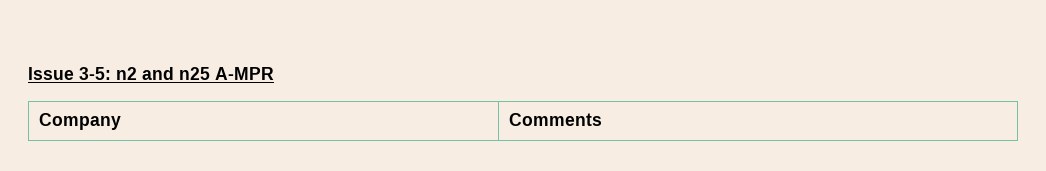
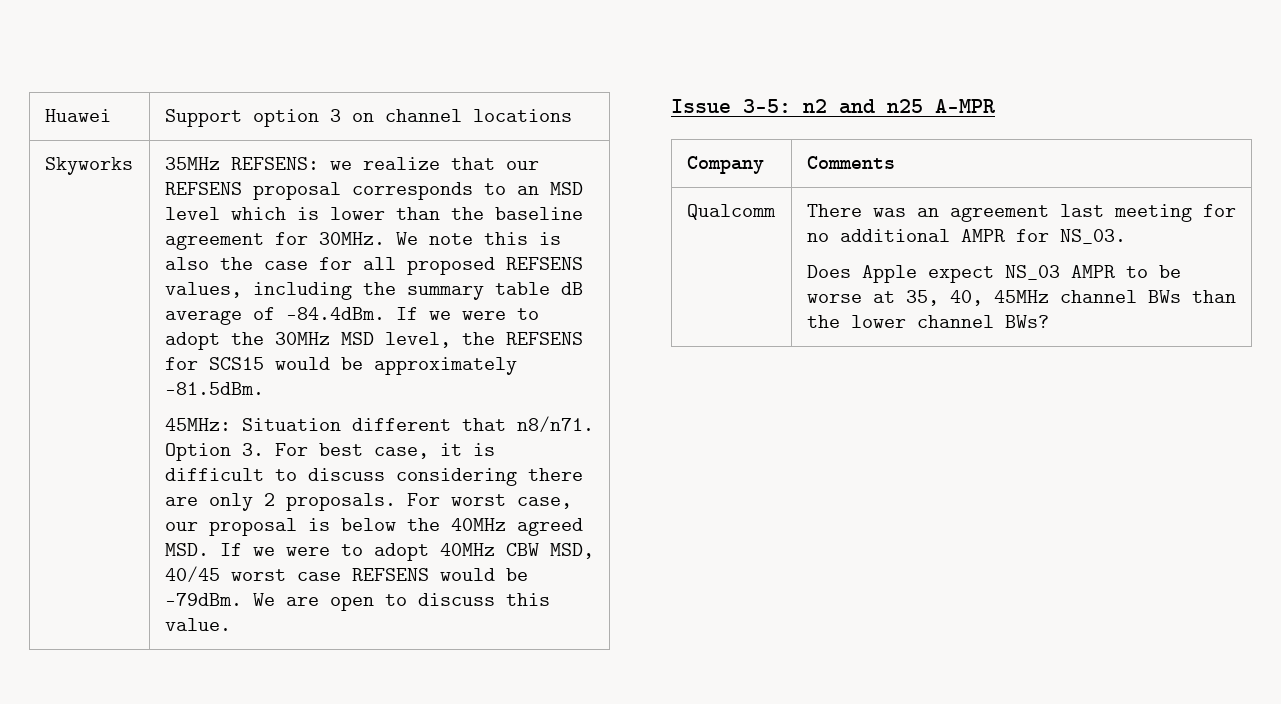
(28, 73) none -> [44,109,111,122] [164,109,572,127] [44,157,133,175] [164,157,539,170] [164,182,583,200] [164,207,583,220] [164,232,561,250] [164,257,583,275] [164,282,583,300] [164,307,539,325] [164,332,583,350] [164,357,517,375] [164,382,264,395] [164,416,594,433] [164,443,495,461] [164,468,583,486] [164,493,572,511] [164,518,583,536] [164,543,594,561] [164,566,528,583] [164,593,550,611] [164,618,231,631] Huawei | Support option 3 on channel locations // Skyworks | 35MHz REFSENS: we realize that our REFSENS proposal corresponds to an MSD level which is lower than the baseline agreement for 30MHz. We note this is also the case for all proposed REFSENS values, including the summary table dB average of -84.4dBm. If we were to adopt the 30MHz MSD level, the REFSENS for SCS15 would be approximately -81.5dBm. // 45MHz: Situation different that n8/n71. Option 3. For best case, it is difficult to discuss considering there are only 2 proposals. For worst case, our proposal is below the 40MHz agreed MSD. If we were to adopt 40MHz CBW MSD, 40/45 worst case REFSENS would be -79dBm. We are open to discuss this value. //
(603, 119) none -> [686,204,776,220] [806,204,1236,222] [806,229,1126,244] [806,265,1181,283] [806,290,1236,306] [806,315,1049,328] // Qualcomm | There was an agreement last meeting for no additional AMPR for NS_03. // Does Apple expect NS_03 AMPR to be worse at 35, 40, 45MHz channel BWs than the lower channel BWs?

